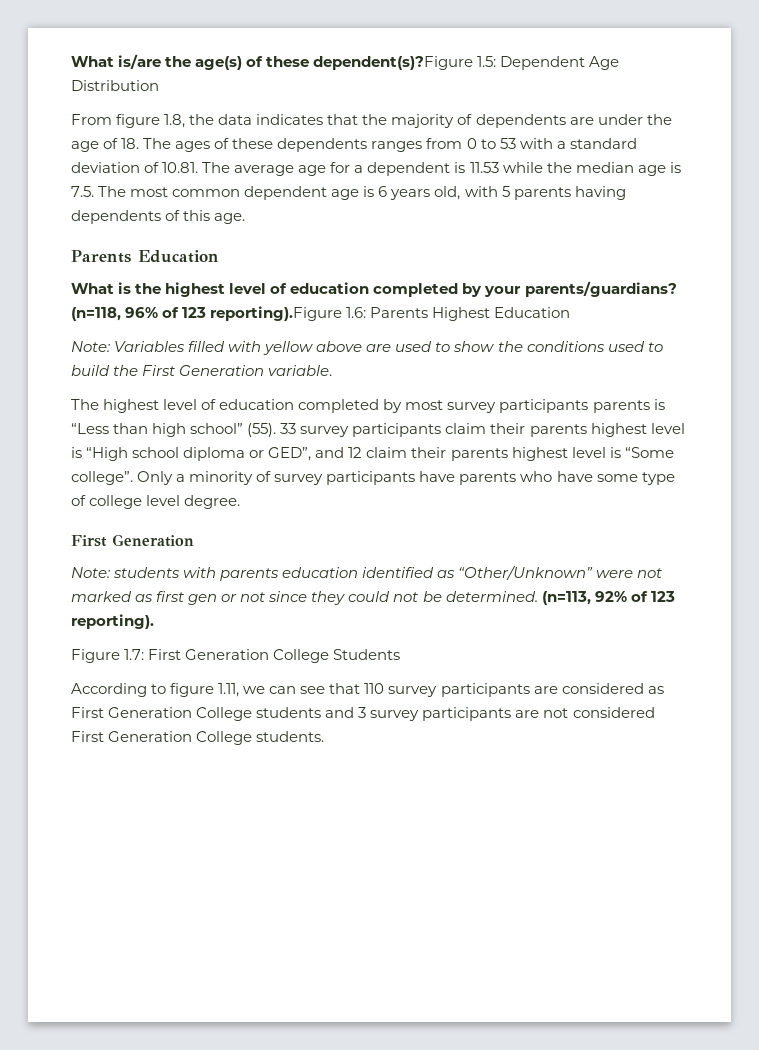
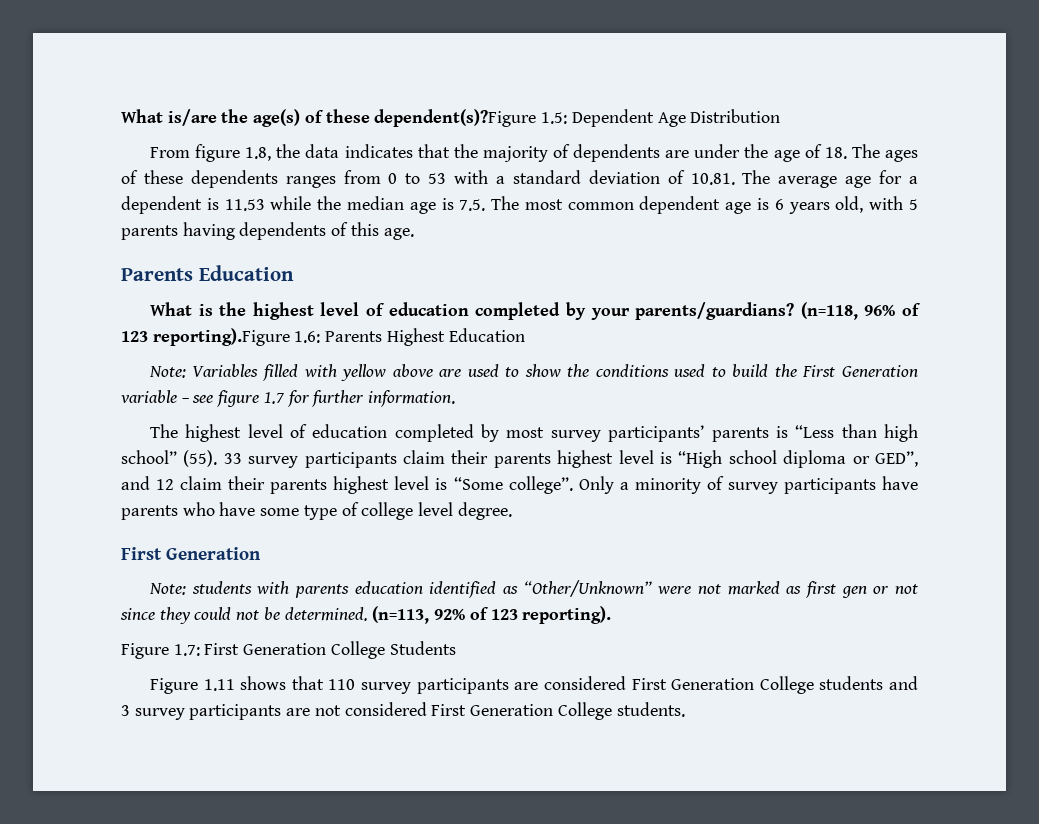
[268,365,333,376] variable. -> [121,390,456,407] variable – see figure 1.7 for further information.
[499,399,589,413] participants -> [608,425,705,442] participants’
[71,683,326,697] According to figure 1.11, we can see -> [149,676,287,694] Figure 1.11 shows
[647,686,664,694] as -> (626, 683) none

